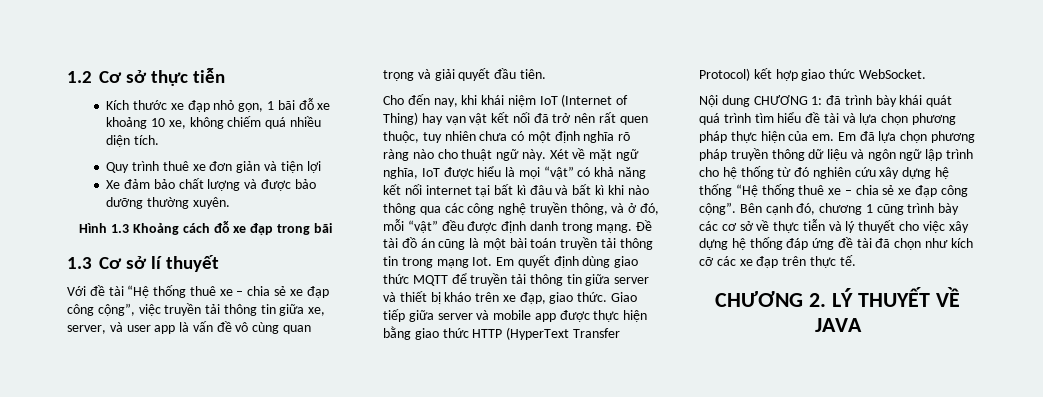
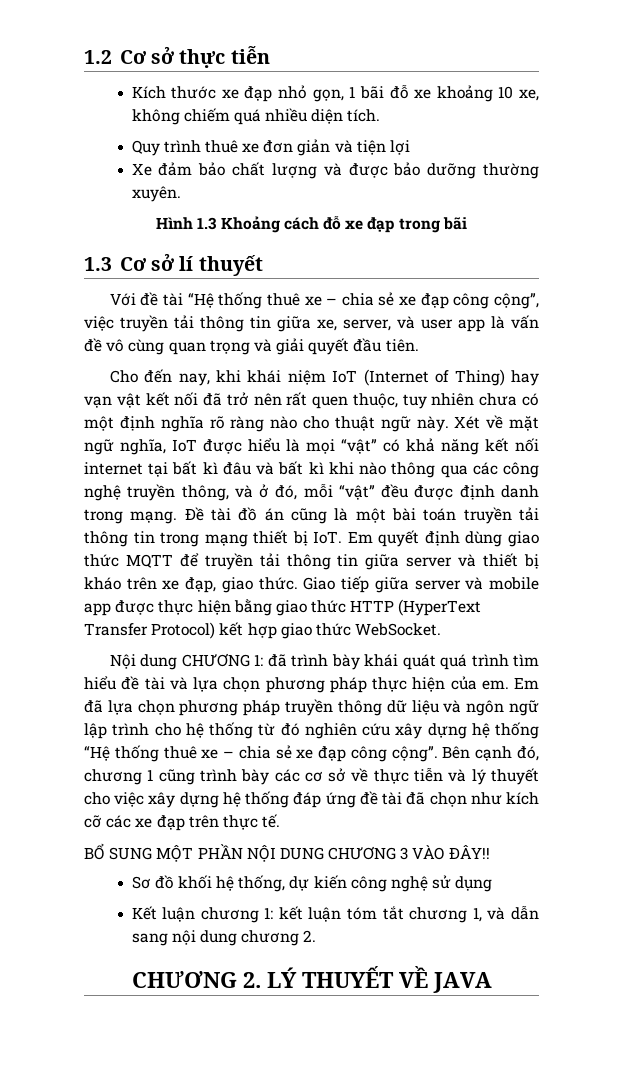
[472,257,493,266] Iot. -> [253,530,343,546] thiết bị IoT.
(856, 260) none -> [84,843,490,862] [131,875,493,892] [131,906,539,923] [131,930,317,946] // BỔ SUNG MỘT PHẦN NỘI DUNG CHƯƠNG 3 VÀO ĐÂY!! // Sơ đồ khối hệ thống, dự kiến công nghệ sử dụng // Kết luận chương 1: kết luận tóm tắt chương 1, và dẫn sang nội dung chương 2.

